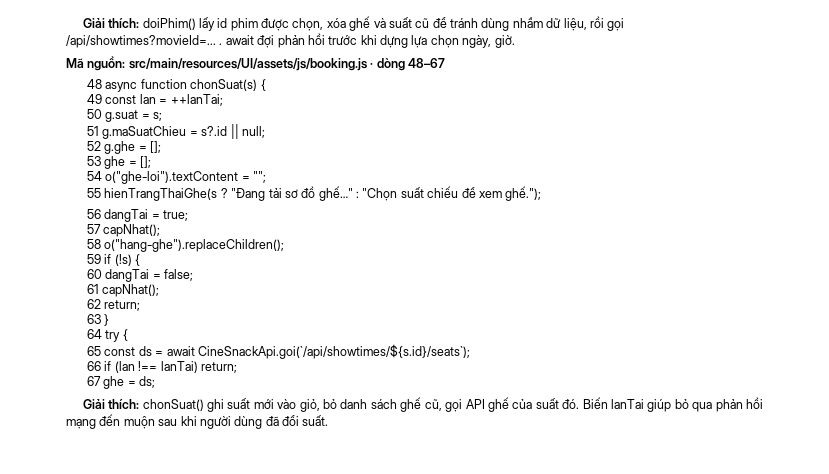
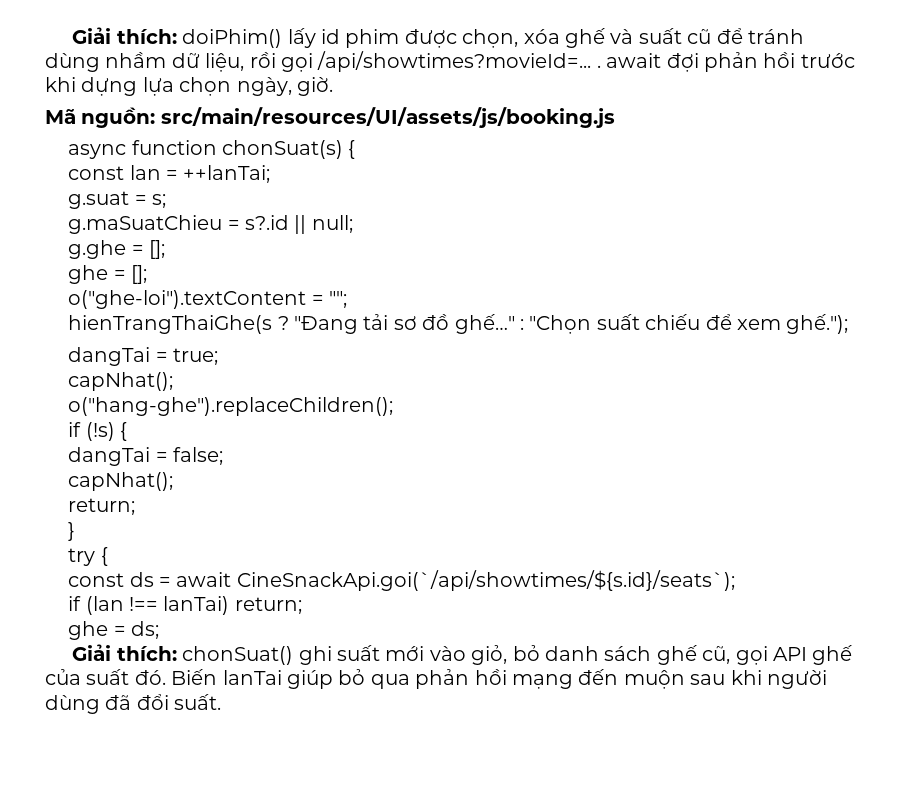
[370,58,445,71] [87,79,103,89] · dòng 48–67 // 48 -> (615, 117) //
[87,94,103,104] 49 -> (356, 149) none
[87,109,103,119] 50 -> (271, 174) none
[87,126,100,136] 51 -> (166, 201) none
[87,141,102,151] 52 -> (353, 224) none
[87,156,102,166] 53 -> (165, 249) none
[87,171,103,181] 54 -> (147, 274) none
[87,188,102,198] 55 -> (347, 299) none
[87,209,102,219] 56 -> (849, 324) none
[87,224,161,237] [87,239,102,249] 57 capNhat(); // 58 -> [68,372,174,391] capNhat(); //
[87,254,102,264] 59 -> (394, 406) none
[87,269,103,279] 60 -> (127, 431) none
[87,284,160,297] [87,299,141,311] [87,314,102,324] 61 capNhat(); // 62 return; // 63 -> [68,472,174,491] [68,498,136,515] capNhat(); // return; //
[87,329,103,339] 64 -> (76, 531) none
[87,346,102,356] 65 -> (108, 556) none
[87,361,102,371] 66 -> (735, 580) none
[87,376,102,386] 67 -> (302, 605) none

